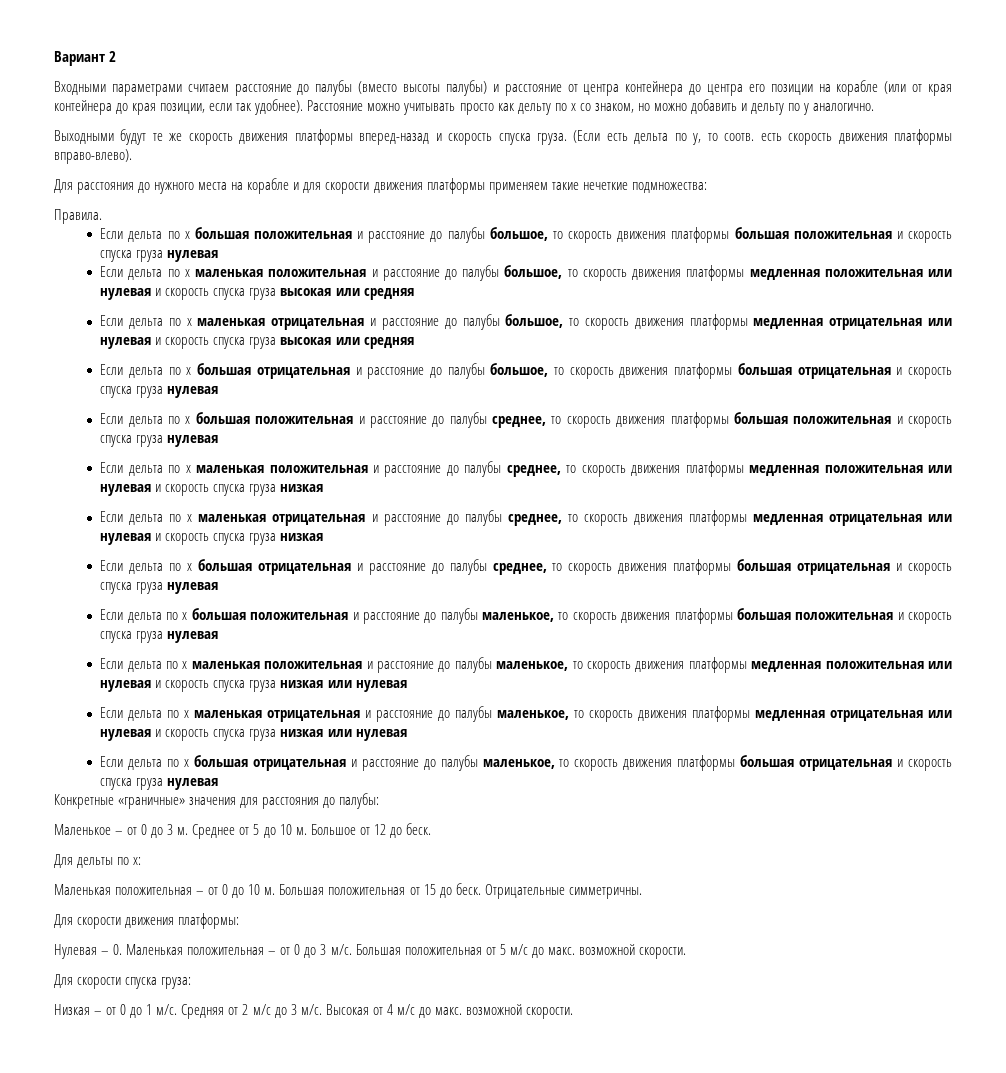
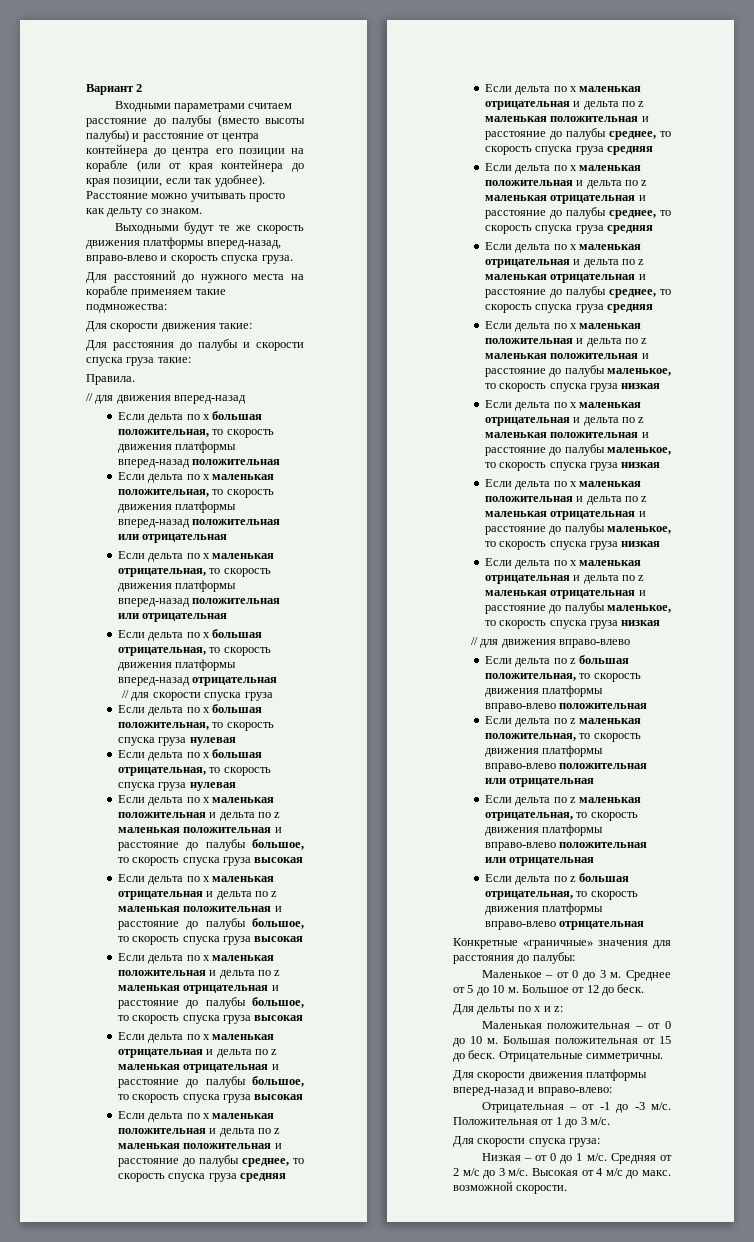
[554,99,875,115] по x со знаком, но можно добавить и дельту по y аналогично. -> [145,208,203,214] со знаком.
[359,133,430,145] вперед-назад -> [206,240,281,249] [86,255,157,264] вперед-назад, вправо-влево
[573,129,953,145] [54,149,132,164] [54,179,135,194] (Если есть дельта по y, то соотв. есть скорость движения платформы вправо-влево). // Для расстояния -> [86,270,176,283] // Для расстояний
[293,178,707,194] [54,209,102,224] [100,227,903,243] и для скорости движения платформы применяем такие нечеткие подмножества: // Правила. // Если дельта по x большая положительная и расстояние до палубы большое, то скорость движения платформы большая положительная и -> [131,289,226,298] [86,304,167,313] [86,321,253,332] [86,339,304,351] [86,357,191,366] [86,374,135,385] [86,393,247,404] [117,411,263,423] [117,429,274,438] [117,441,237,453] [117,459,281,468] [117,472,275,483] [117,489,274,498] [117,501,237,513] [117,519,281,528] [117,534,228,543] [117,551,275,562] [117,568,271,577] [117,580,237,592] [117,598,281,607] [117,613,228,622] [117,629,263,641] [117,647,271,656] [117,659,237,671] [117,677,278,686] [122,690,273,701] [117,704,263,716] [117,722,274,731] [117,737,236,746] [117,749,263,761] [117,767,221,776] применяем такие подмножества: // Для скорости движения такие: // Для расстояния до палубы и скорости спуска груза такие: // Правила. // // для движения вперед-назад // Если дельта по x большая положительная, то скорость движения платформы вперед-назад положительная // Если дельта по x маленькая положительная, то скорость движения платформы вперед-назад положительная или отрицательная // Если дельта по x маленькая отрицательная, то скорость движения платформы вперед-назад положительная или отрицательная // Если дельта по x большая отрицательная, то скорость движения платформы вперед-назад отрицательная // // для скорости спуска груза // Если дельта по x большая положительная, то скорость спуска груза нулевая // Если дельта по x большая отрицательная, то
[382,265,952,281] [100,288,414,300] [100,314,953,330] [100,337,414,349] [100,363,953,379] [100,386,219,398] [100,412,952,428] [100,435,219,447] [100,461,953,477] [100,484,162,496] расстояние до палубы большое, то скорость движения платформы медленная положительная или нулевая и скорость спуска груза высокая или средняя // Если дельта по x маленькая отрицательная и расстояние до палубы большое, то скорость движения платформы медленная отрицательная или нулевая и скорость спуска груза высокая или средняя // Если дельта по x большая отрицательная и расстояние до палубы большое, то скорость движения платформы большая отрицательная и скорость спуска груза нулевая // Если дельта по x большая положительная и расстояние до палубы среднее, то скорость движения платформы большая положительная и скорость спуска груза нулевая // Если дельта по x маленькая положительная и расстояние до палубы среднее, то скорость движения платформы медленная положительная или нулевая и -> [219,812,281,821] [117,827,282,833] [117,839,304,851] [117,857,304,866] [117,874,275,885] [117,891,278,900] [117,906,282,912] [117,918,304,930] [117,936,304,945] [117,953,275,964] [117,970,281,979] [117,985,279,994] [117,997,304,1009] [117,1015,304,1024] [117,1032,275,1043] [117,1049,278,1058] [117,1064,279,1073] [117,1076,304,1088] [117,1094,304,1103] [117,1111,275,1122] [117,1128,281,1137] [117,1143,282,1149] [117,1155,304,1167] [117,1173,286,1182] [484,84,642,95] [484,101,645,110] [484,116,649,122] [484,128,671,140] [484,146,653,155] [484,163,642,174] [484,180,648,189] [484,195,646,204] [484,207,671,219] [484,225,653,234] [484,242,642,253] [484,259,645,268] [484,274,646,283] [484,286,671,298] [484,304,653,313] [484,321,642,332] [484,338,648,347] [484,353,649,359] [484,365,671,377] [484,383,496,389] дельта по z маленькая положительная и расстояние до палубы большое, то скорость спуска груза высокая // Если дельта по x маленькая отрицательная и дельта по z маленькая положительная и расстояние до палубы большое, то скорость спуска груза высокая // Если дельта по x маленькая положительная и дельта по z маленькая отрицательная и расстояние до палубы большое, то скорость спуска груза высокая // Если дельта по x маленькая отрицательная и дельта по z маленькая отрицательная и расстояние до палубы большое, то скорость спуска груза высокая // Если дельта по x маленькая положительная и дельта по z маленькая положительная и расстояние до палубы среднее, то скорость спуска груза средняя // Если дельта по x маленькая отрицательная и дельта по z маленькая положительная и расстояние до палубы среднее, то скорость спуска груза средняя // Если дельта по x маленькая положительная и дельта по z маленькая отрицательная и расстояние до палубы среднее, то скорость спуска груза средняя // Если дельта по x маленькая отрицательная и дельта по z маленькая отрицательная и расстояние до палубы среднее, то скорость спуска груза средняя // Если дельта по x маленькая положительная и дельта по z маленькая положительная и расстояние до палубы маленькое, то
[383,510,953,526] [100,533,324,545] [100,559,952,575] [100,582,219,594] [100,608,952,624] [100,631,219,643] [100,657,952,673] [100,680,407,692] [100,706,952,722] [100,729,407,741] [100,755,952,771] [100,778,219,790] расстояние до палубы среднее, то скорость движения платформы медленная отрицательная или нулевая и скорость спуска груза низкая // Если дельта по x большая отрицательная и расстояние до палубы среднее, то скорость движения платформы большая отрицательная и скорость спуска груза нулевая // Если дельта по x большая положительная и расстояние до палубы маленькое, то скорость движения платформы большая положительная и скорость спуска груза нулевая // Если дельта по x маленькая положительная и расстояние до палубы маленькое, то скорость движения платформы медленная положительная или нулевая и скорость спуска груза низкая или нулевая // Если дельта по x маленькая отрицательная и расстояние до палубы маленькое, то скорость движения платформы медленная отрицательная или нулевая и скорость спуска груза низкая или нулевая // Если дельта по x большая отрицательная и расстояние до палубы маленькое, то скорость движения платформы большая отрицательная и скорость спуска груза нулевая -> [583,417,645,426] [484,432,649,438] [484,444,671,456] [484,462,661,471] [484,479,642,490] [484,496,648,505] [484,511,646,520] [484,523,671,535] [484,541,661,550] [484,558,642,569] [484,575,645,584] [484,590,646,599] [484,602,671,614] [484,620,661,629] [471,637,631,648] [484,655,630,667] [484,673,641,682] [484,685,604,697] [484,703,648,712] [484,716,642,727] [484,733,641,742] [484,745,604,757] [484,763,648,772] [484,778,595,787] [484,795,642,806] [484,812,638,821] [484,824,604,836] [484,842,648,851] [484,857,595,866] [484,873,630,885] [484,891,638,900] [484,903,604,915] [484,921,645,930] дельта по z маленькая положительная и расстояние до палубы маленькое, то скорость спуска груза низкая // Если дельта по x маленькая положительная и дельта по z маленькая отрицательная и расстояние до палубы маленькое, то скорость спуска груза низкая // Если дельта по x маленькая отрицательная и дельта по z маленькая отрицательная и расстояние до палубы маленькое, то скорость спуска груза низкая // // для движения вправо-влево // Если дельта по z большая положительная, то скорость движения платформы вправо-влево положительная // Если дельта по z маленькая положительная, то скорость движения платформы вправо-влево положительная или отрицательная // Если дельта по z маленькая отрицательная, то скорость движения платформы вправо-влево положительная или отрицательная // Если дельта по z большая отрицательная, то скорость движения платформы вправо-влево отрицательная
[133,857,142,865] x: -> [534,1006,563,1012] x и z:
[178,913,240,929] [54,944,686,959] платформы: // Нулевая – 0. Маленькая положительная – от 0 до 3 м/c. Большая положительная от 5 м/c до макс. возможной скорости. -> [586,1069,648,1081] [453,1087,612,1096] [481,1102,671,1113] [453,1117,610,1128] платформы вперед-назад и вправо-влево: // Отрицательная – от -1 до -3 м/c. Положительная от 1 до 3 м/c.

